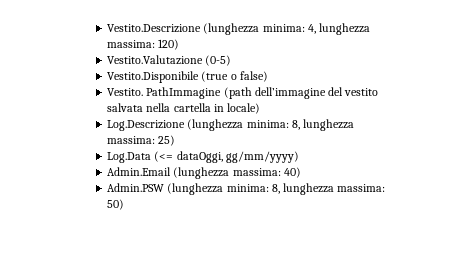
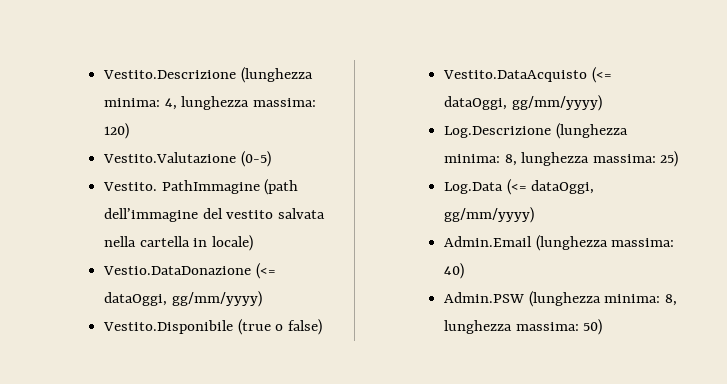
[107,71,268,83] // Vestito.Disponibile (true o false) -> (271, 159) none
(261, 108) none -> [103,263,276,279] [104,291,262,307] [103,319,322,335] [443,67,612,83] [444,95,602,111] // Vestio.DataDonazione (<= dataOggi, gg/mm/yyyy) // Vestito.Disponibile (true o false) // Vestito.DataAcquisto (<= dataOggi, gg/mm/yyyy)

